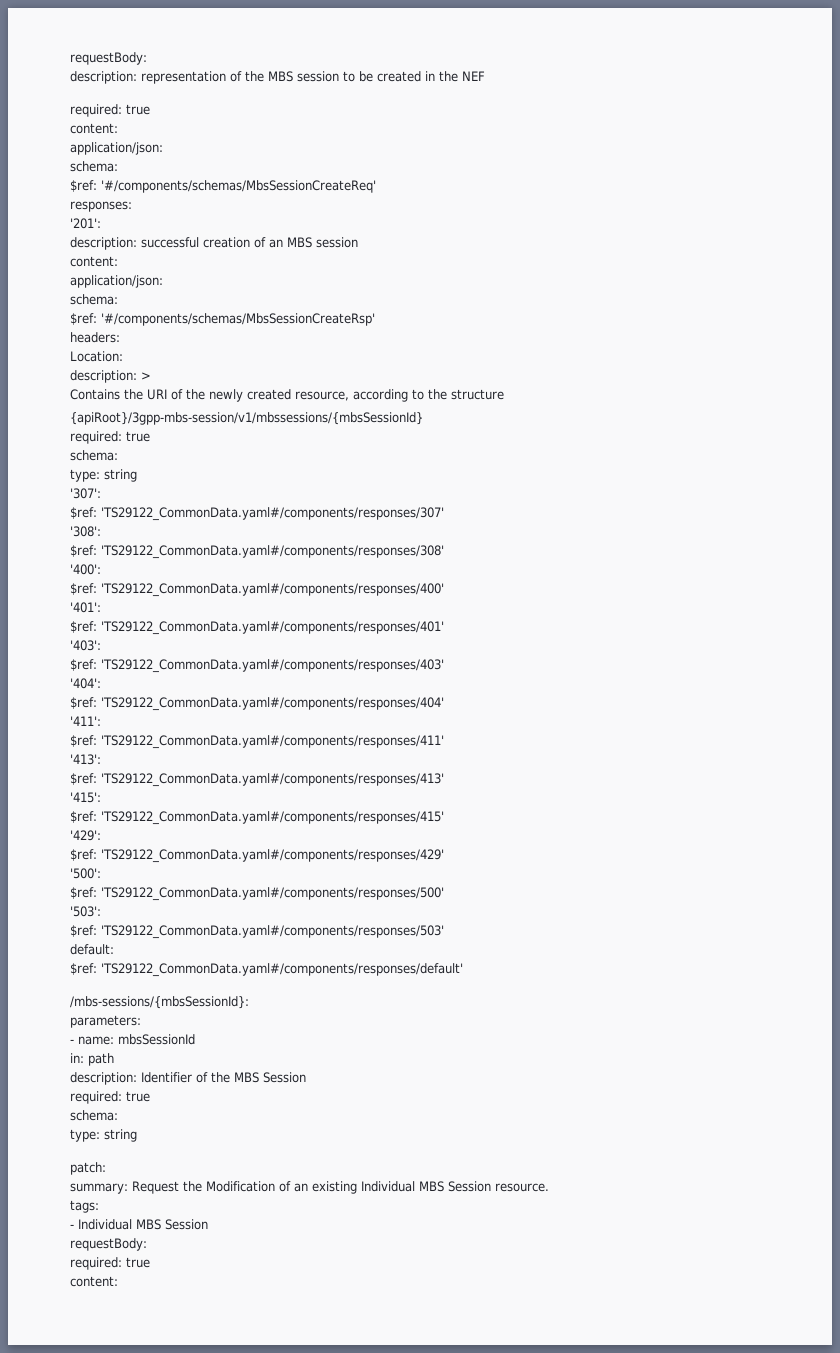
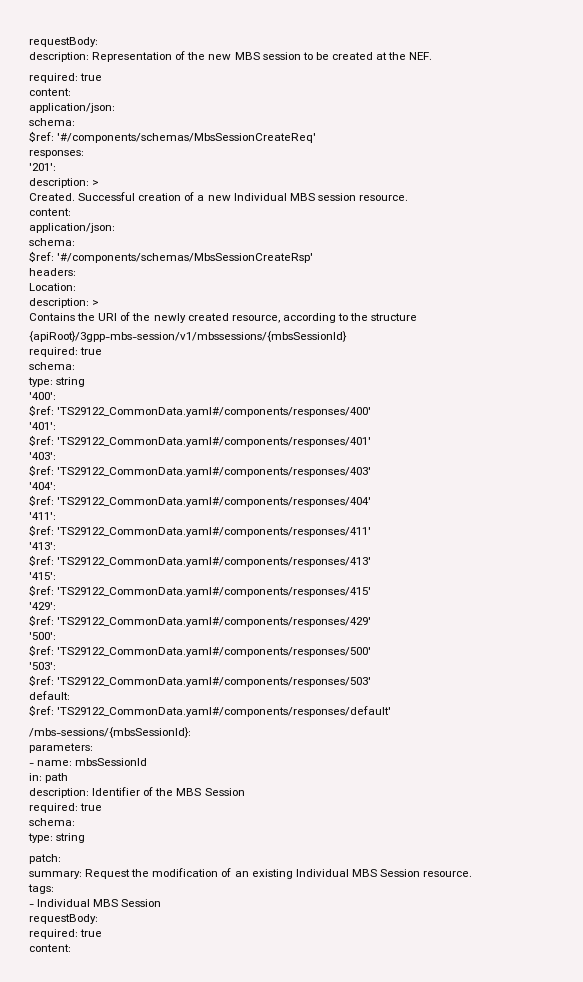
[141,71,264,84] representation of the -> [92,51,232,62] Representation of the new
[425,71,485,82] in the NEF -> [376,52,433,60] at the NEF.
[141,237,358,248] successful creation of an MBS session -> [92,180,100,186] [29,192,408,201] > // Created. Successful creation of a new Individual MBS session resource.
[70,488,101,499] [70,507,444,521] [70,526,101,537] [70,545,444,559] // '307': // $ref: 'TS29122_CommonData.yaml#/components/responses/307' // '308': // $ref: 'TS29122_CommonData.yaml#/components/responses/308' -> (86, 382) none
[206,1181,275,1192] Modification -> [152,868,219,877] modification

